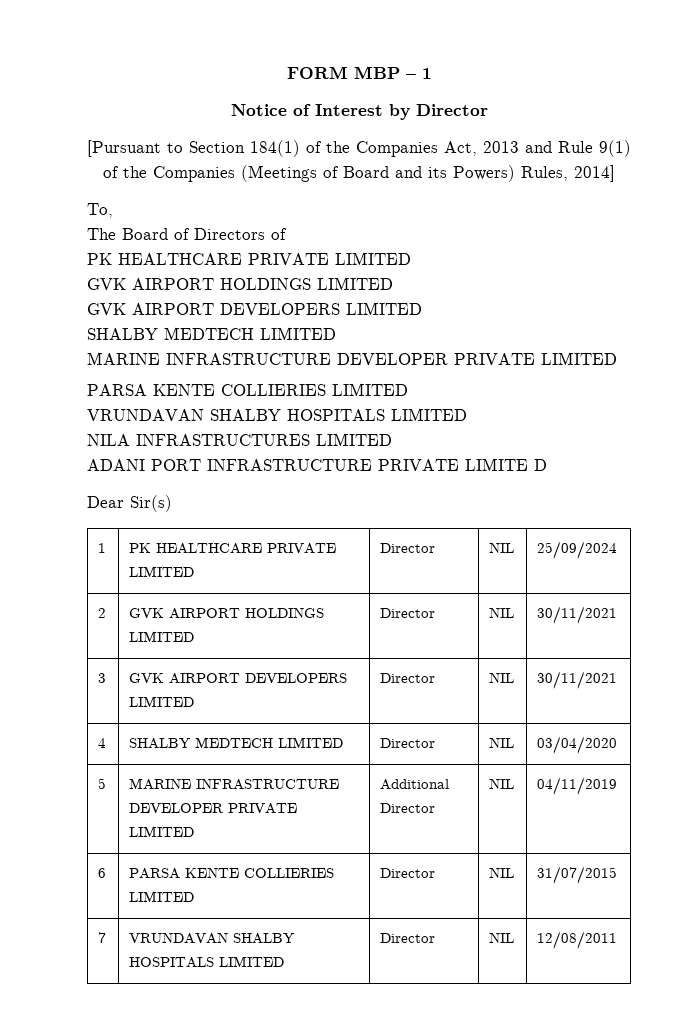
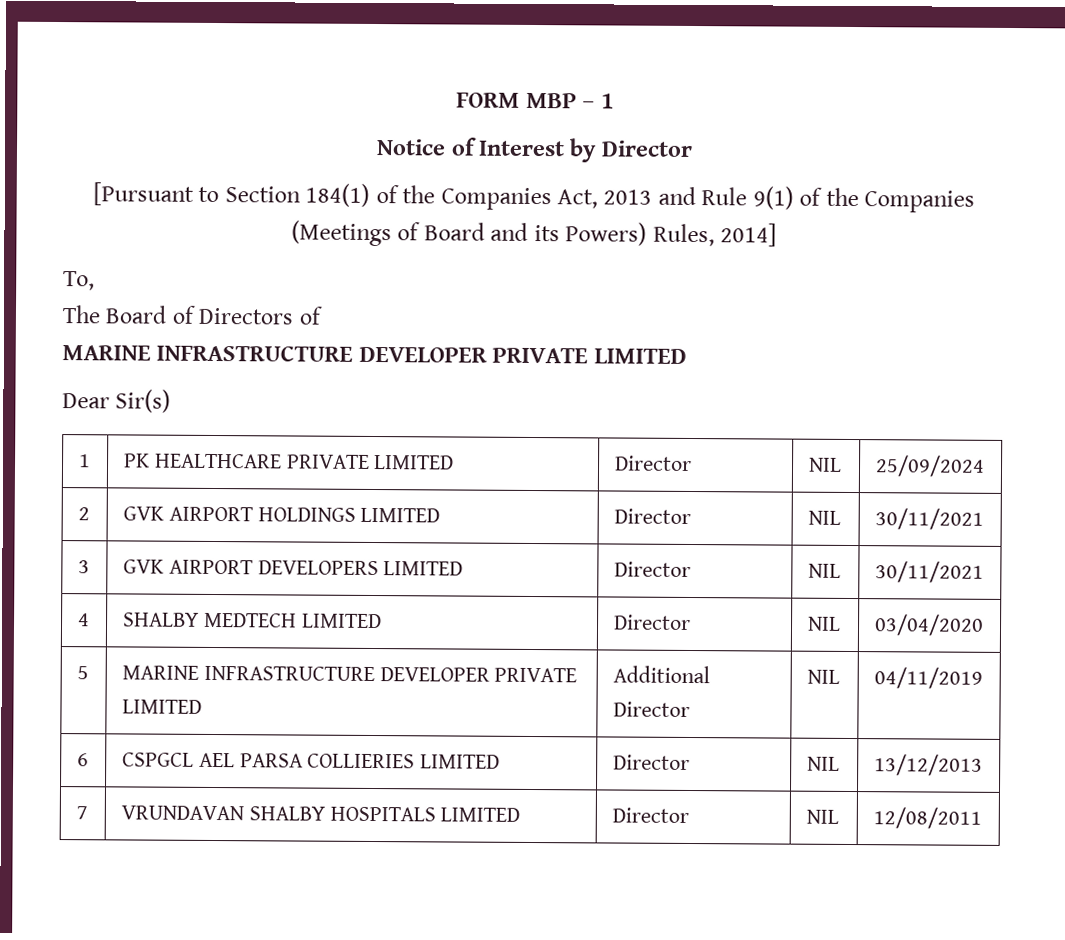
[87,252,411,265] [87,277,393,290] [87,302,422,315] [87,327,336,340] [87,352,617,365] [87,383,408,396] [87,408,467,421] [87,433,392,446] [87,458,547,471] // PK HEALTHCARE PRIVATE LIMITED // GVK AIRPORT HOLDINGS LIMITED // GVK AIRPORT DEVELOPERS LIMITED // SHALBY MEDTECH LIMITED // MARINE INFRASTRUCTURE DEVELOPER PRIVATE LIMITED // PARSA KENTE COLLIERIES LIMITED // VRUNDAVAN SHALBY HOSPITALS LIMITED // NILA INFRASTRUCTURES LIMITED // ADANI PORT INFRASTRUCTURE PRIVATE LIMITE D -> [62,345,687,364] // MARINE INFRASTRUCTURE DEVELOPER PRIVATE LIMITED
[129,867,240,879] PARSA KENTE -> [121,752,304,768] CSPGCL AEL PARSA
[537,866,618,884] 31/07/2015 -> [873,754,983,776] 13/12/2013

